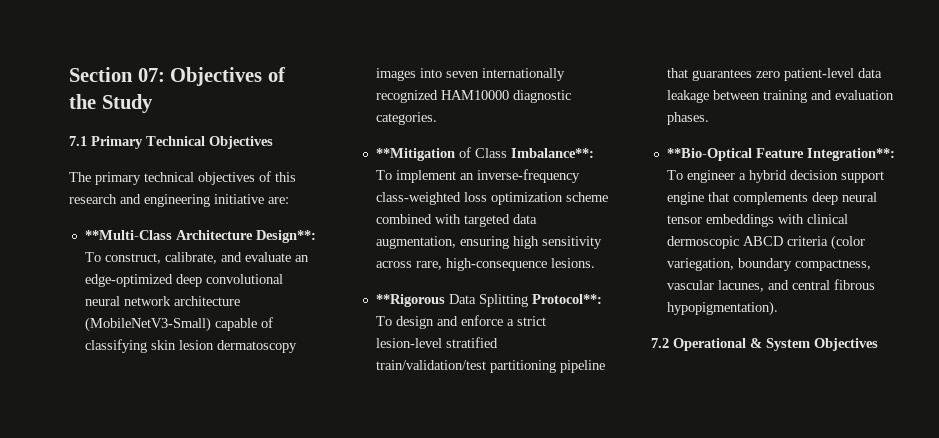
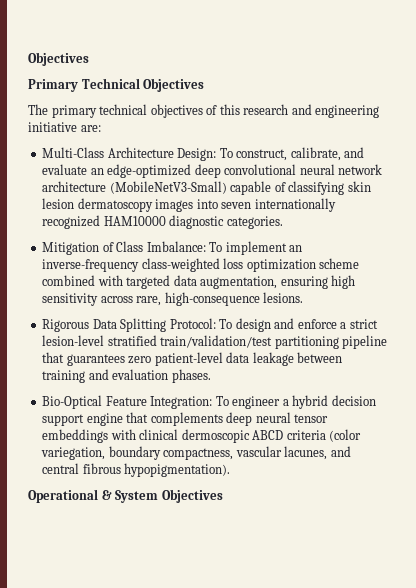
[69,67,286,86] [69,94,153,113] [69,136,87,146] Section 07: Objectives of the Study // 7.1 -> [28,52,89,66] Objectives //
[84,230,316,243] **Multi-Class Architecture Design**: -> [42,147,217,161] Multi-Class Architecture Design:
[375,148,455,161] **Mitigation -> [42,242,100,255] Mitigation
[510,148,594,158] Imbalance**: -> [146,241,206,252] Imbalance:
[375,294,445,307] **Rigorous -> [42,319,90,332] Rigorous
[531,294,602,304] Protocol**: -> [169,318,216,329] Protocol:
[666,148,895,161] **Bio-Optical Feature Integration**: -> [42,395,213,409] Bio-Optical Feature Integration:
[651,338,669,348] 7.2 -> (231, 470) none

